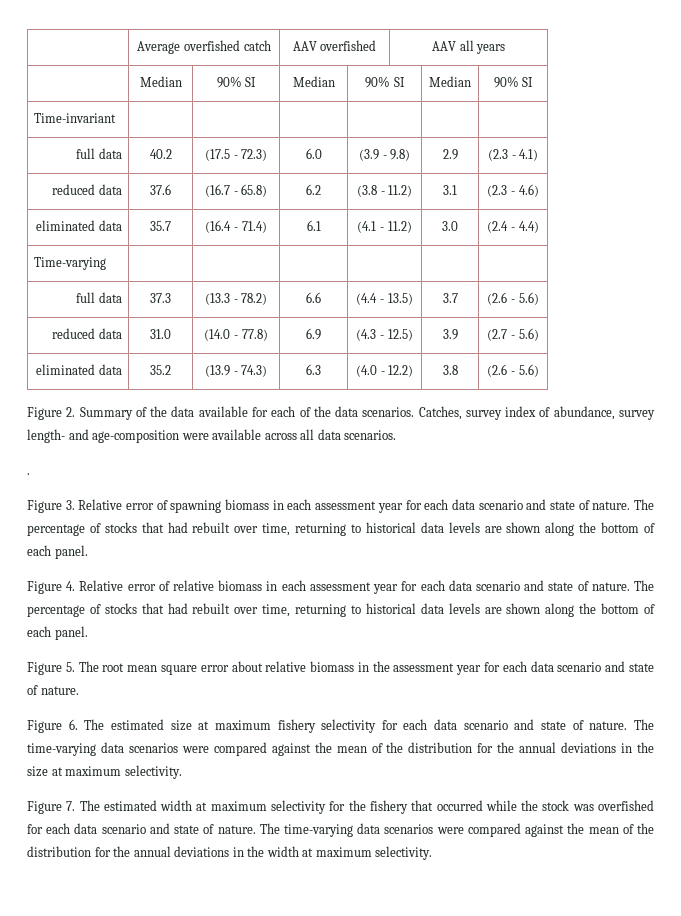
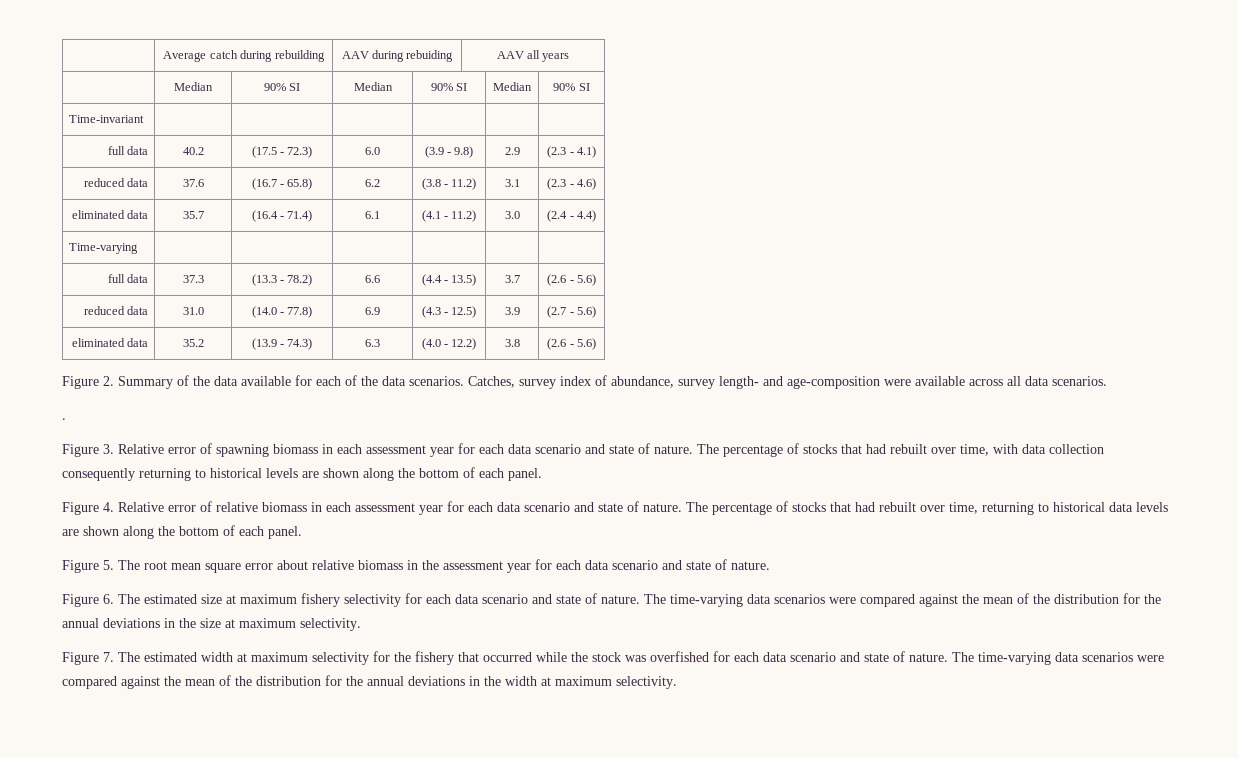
[183,40,240,51] overfished -> (207, 56) none
[292,40,377,51] | AAV overfished -> [240,50,325,62] [341,50,454,62] during rebuilding | AAV during rebuiding
[295,522,444,536] returning to historical data -> [993,444,1104,454] [62,468,262,481] with data collection consequently returning to historical

